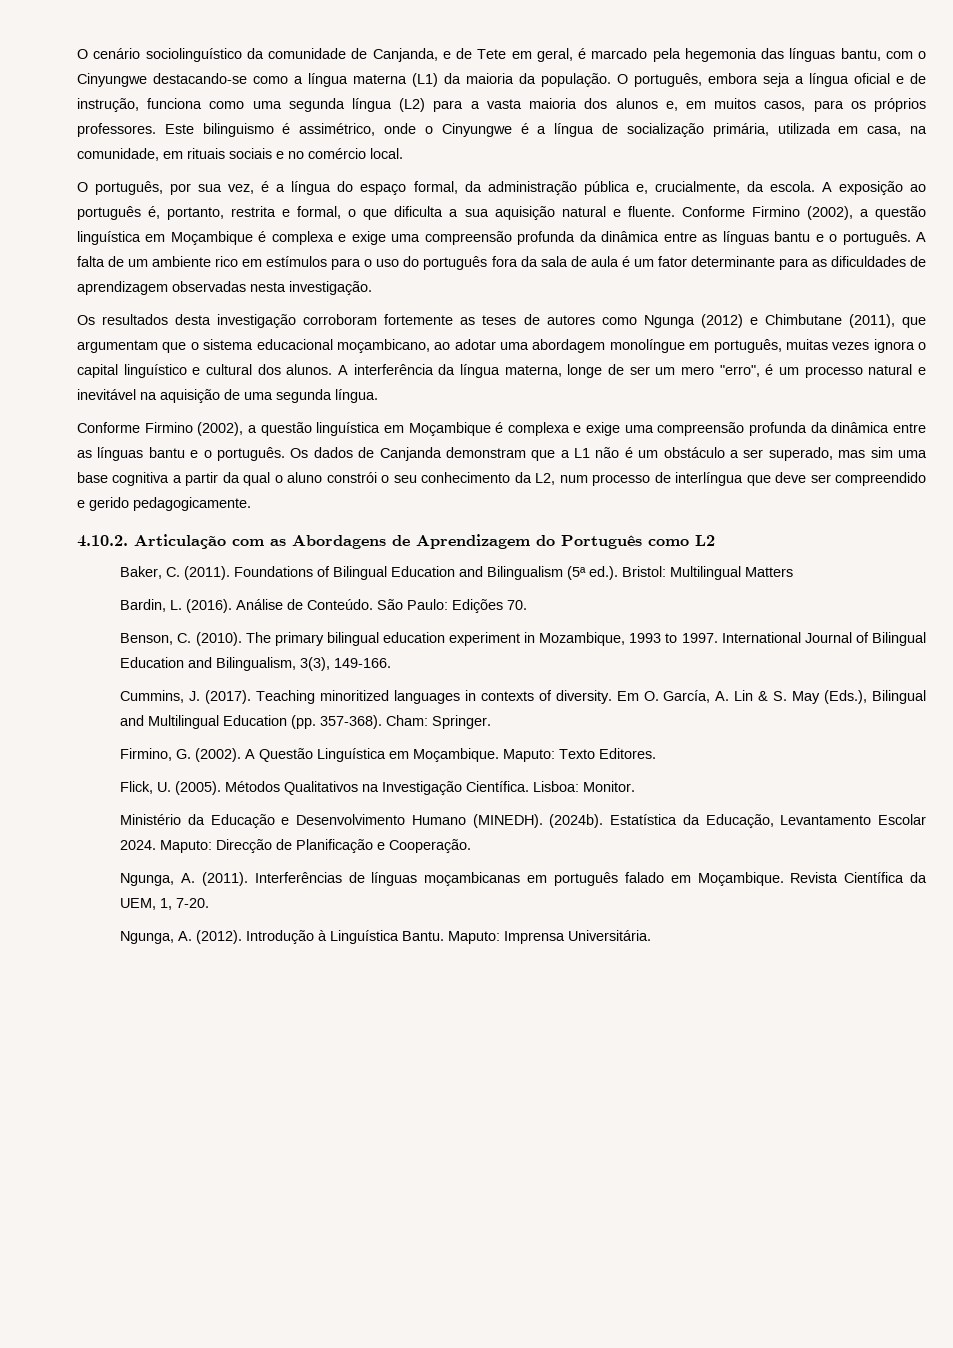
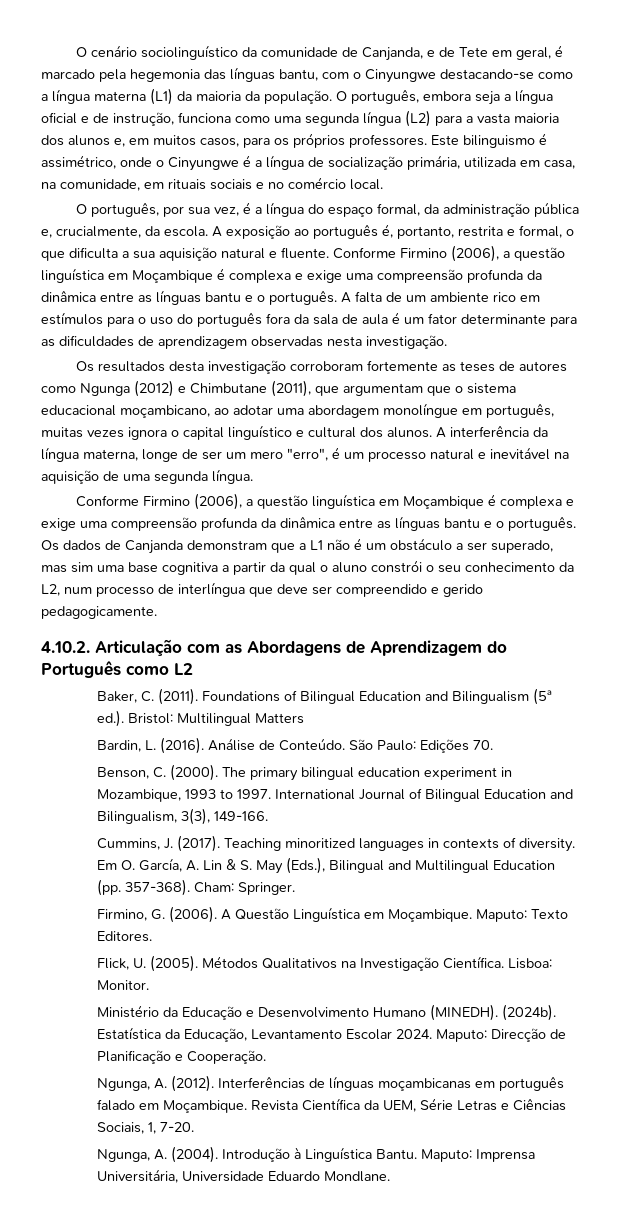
[806,206,853,220] (2002), -> [451,245,499,262] (2006),
[197,422,244,436] (2002), -> [194,493,243,510] (2006),
[195,632,242,646] (2010). -> [170,764,219,781] (2000).
[195,748,242,762] (2002). -> [169,906,218,923] (2006).
[201,872,248,886] (2011). -> [171,1075,215,1092] (2012).
(157, 904) none -> [420,1098,567,1111] [97,1122,145,1134] Série Letras e Ciências Sociais,
[196,930,243,944] (2012). -> [171,1146,219,1163] (2004).
[568,930,652,941] Universitária. -> [97,1169,391,1183] Universitária, Universidade Eduardo Mondlane.

